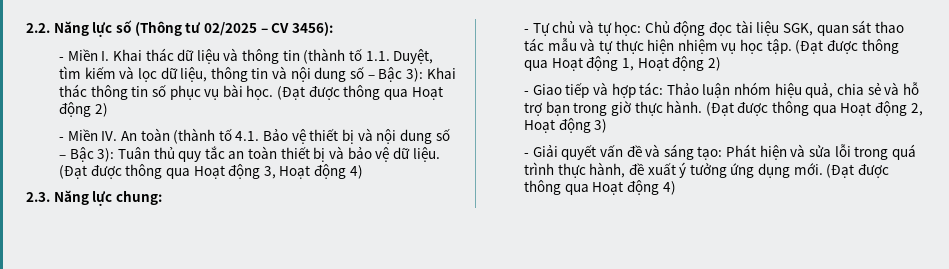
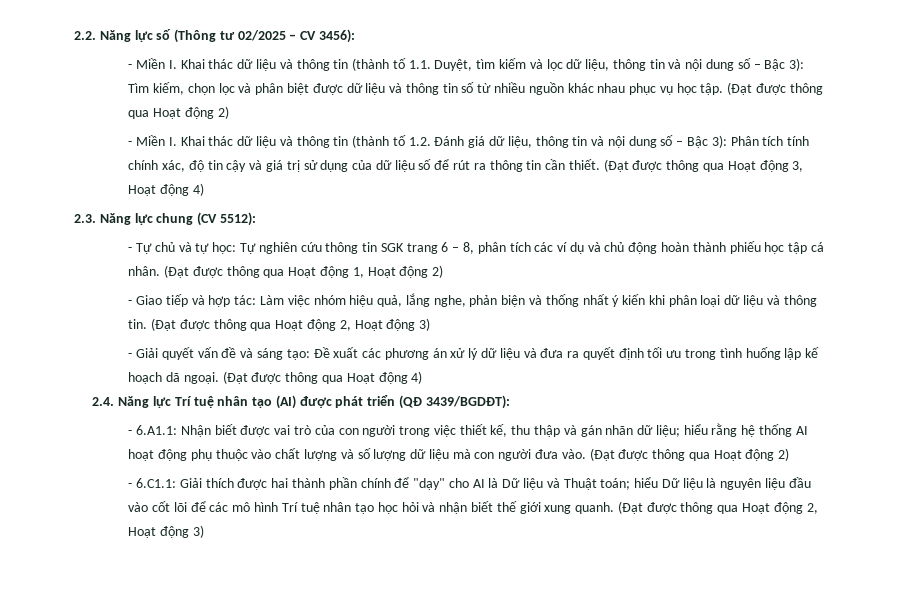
[426,67,456,79] [58,84,274,100] Khai thác thông tin số phục vụ bài học. -> [128,82,724,95] Tìm kiếm, chọn lọc và phân biệt được dữ liệu và thông tin số từ nhiều nguồn khác nhau phục vụ học tập.
[101,128,450,144] [58,146,440,162] IV. An toàn (thành tố 4.1. Bảo vệ thiết bị và nội dung số – Bậc 3): Tuân thủ quy tắc an toàn thiết bị và bảo vệ dữ liệu. -> [168,135,810,148] [128,159,600,172] I. Khai thác dữ liệu và thông tin (thành tố 1.2. Đánh giá dữ liệu, thông tin và nội dung số – Bậc 3): Phân tích tính chính xác, độ tin cậy và giá trị sử dụng của dữ liệu số để rút ra thông tin cần thiết.
[115,190,162,205] chung: -> [156,212,256,226] chung (CV 5512):
[644,20,904,36] [523,38,792,54] Chủ động đọc tài liệu SGK, quan sát thao tác mẫu và tự thực hiện nhiệm vụ học tập. -> [239,241,824,254] [128,266,161,276] Tự nghiên cứu thông tin SGK trang 6 – 8, phân tích các ví dụ và chủ động hoàn thành phiếu học tập cá nhân.
[666,83,731,98] Thảo luận -> [259,295,310,307] Làm việc
[837,82,919,95] [523,100,703,116] chia sẻ và hỗ trợ bạn trong giờ thực hành. -> [405,293,817,307] [128,319,148,329] lắng nghe, phản biện và thống nhất ý kiến khi phân loại dữ liệu và thông tin.
[726,144,916,160] [523,162,823,178] Phát hiện và sửa lỗi trong quá trình thực hành, đề xuất ý tưởng ứng dụng mới. -> [313,347,820,360] [128,372,219,384] Đề xuất các phương án xử lý dữ liệu và đưa ra quyết định tối ưu trong tình huống lập kế hoạch dã ngoại.
(676, 188) none -> [92,394,510,409] [128,423,808,437] [128,448,790,461] [128,477,811,490] [128,501,818,514] [128,525,204,538] // 2.4. Năng lực Trí tuệ nhân tạo (AI) được phát triển (QĐ 3439/BGDĐT): // - 6.A1.1: Nhận biết được vai trò của con người trong việc thiết kế, thu thập và gán nhãn dữ liệu; hiểu rằng hệ thống AI hoạt động phụ thuộc vào chất lượng và số lượng dữ liệu mà con người đưa vào. (Đạt được thông qua Hoạt động 2) // - 6.C1.1: Giải thích được hai thành phần chính để "dạy" cho AI là Dữ liệu và Thuật toán; hiểu Dữ liệu là nguyên liệu đầu vào cốt lõi để các mô hình Trí tuệ nhân tạo học hỏi và nhận biết thế giới xung quanh. (Đạt được thông qua Hoạt động 2, Hoạt động 3)

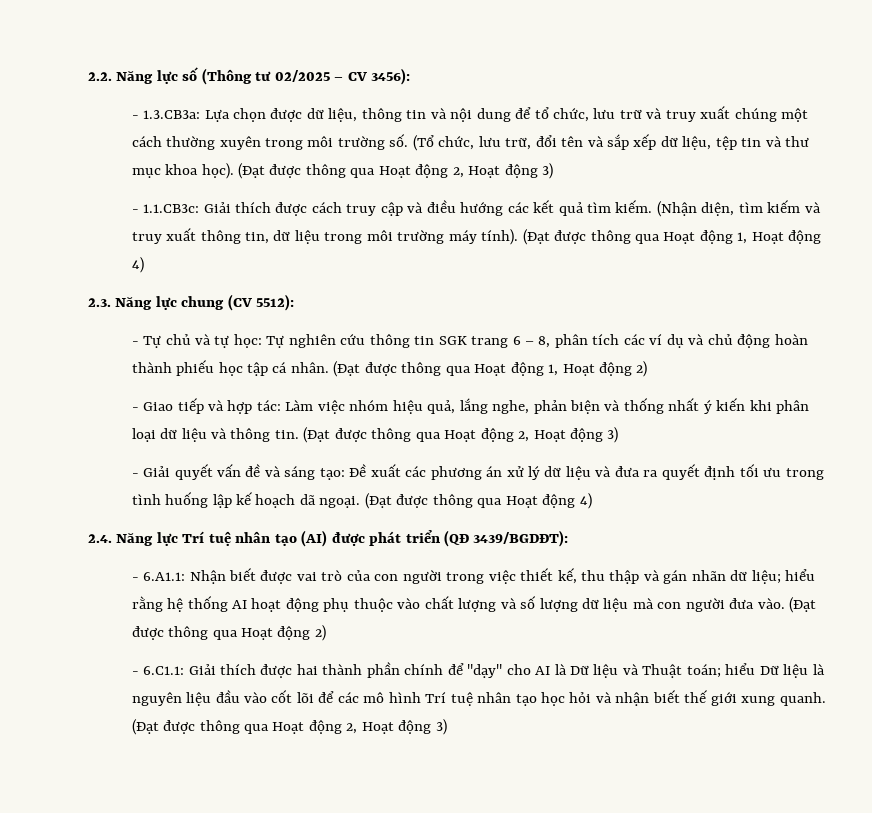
[136,58,805,71] [128,82,823,95] [128,106,229,119] [128,135,810,148] [128,159,804,172] Miền I. Khai thác dữ liệu và thông tin (thành tố 1.1. Duyệt, tìm kiếm và lọc dữ liệu, thông tin và nội dung số – Bậc 3): Tìm kiếm, chọn lọc và phân biệt được dữ liệu và thông tin số từ nhiều nguồn khác nhau phục vụ học tập. (Đạt được thông qua Hoạt động 2) // - Miền I. Khai thác dữ liệu và thông tin (thành tố 1.2. Đánh giá dữ liệu, thông tin và nội dung số – Bậc 3): Phân tích tính chính xác, độ tin cậy và giá trị sử dụng của dữ liệu số để rút ra thông tin cần thiết. (Đạt được thông qua Hoạt động 3, -> [143,106,809,122] [131,134,810,151] [131,163,554,179] [131,200,821,217] [131,228,748,245] 1.3.CB3a: Lựa chọn được dữ liệu, thông tin và nội dung để tổ chức, lưu trữ và truy xuất chúng một cách thường xuyên trong môi trường số. (Tổ chức, lưu trữ, đổi tên và sắp xếp dữ liệu, tệp tin và thư mục khoa học). (Đạt được thông qua Hoạt động 2, Hoạt động 3) // - 1.1.CB3c: Giải thích được cách truy cập và điều hướng các kết quả tìm kiếm. (Nhận diện, tìm kiếm và truy xuất thông tin, dữ liệu trong môi trường máy tính). (Đạt được thông qua Hoạt động 1,

